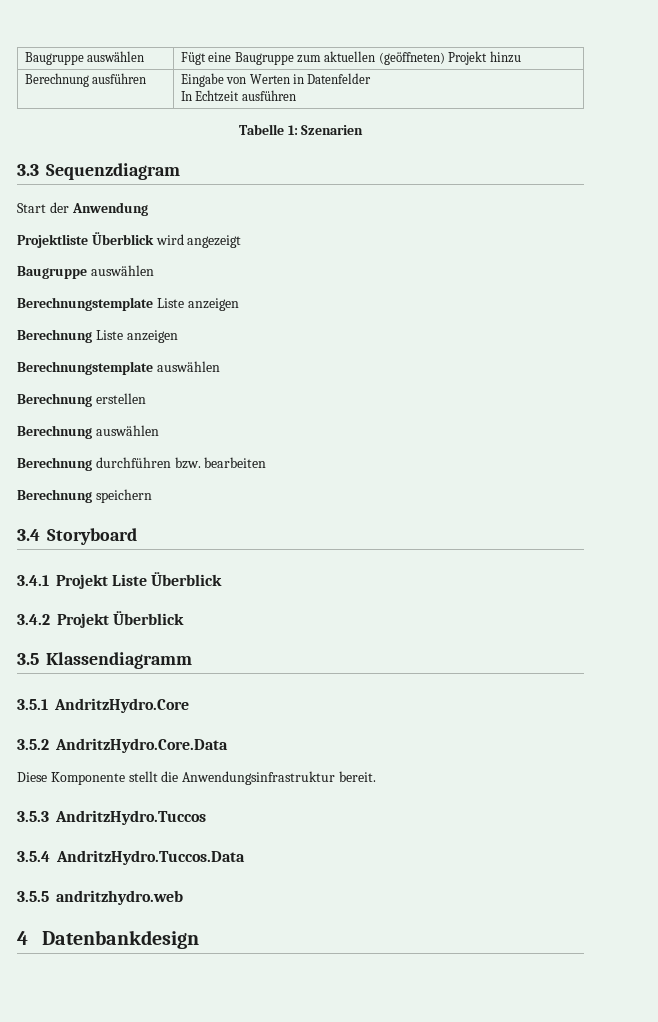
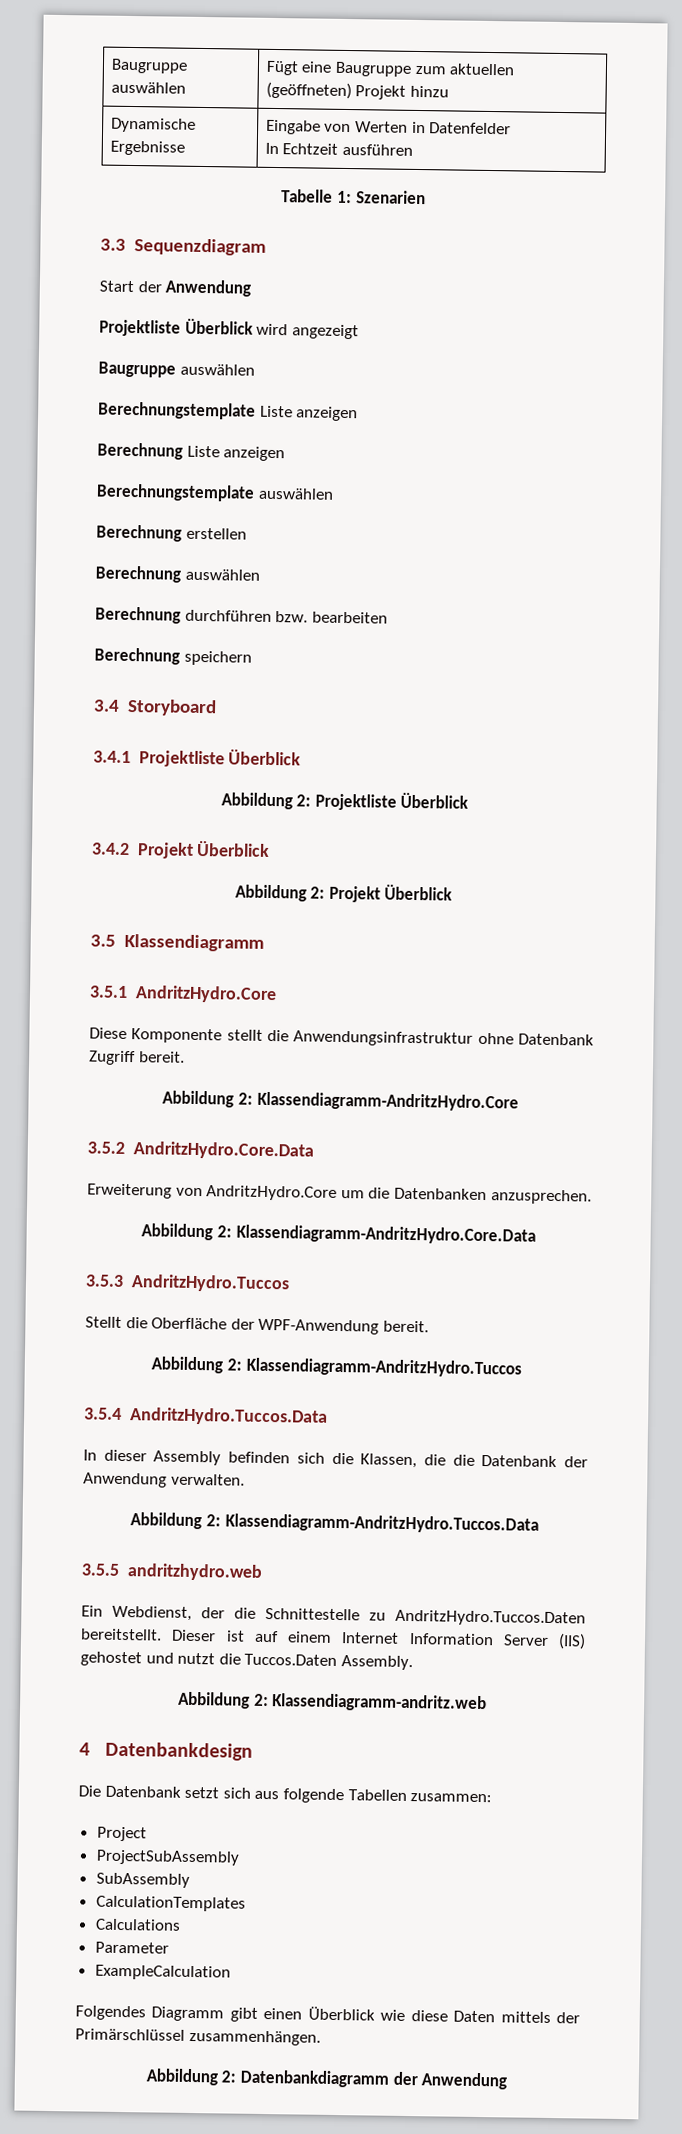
[24,73,147,87] Berechnung ausführen -> [110,117,196,133] [109,140,185,156] Dynamische Ergebnisse
[56,574,148,589] Projekt Liste -> [138,749,302,768] [220,792,397,811] Projektliste Überblick // Abbildung 2: Projektliste
(185, 618) none -> [234,884,454,903] // Abbildung 2: Projekt Überblick
[17,738,228,753] // 3.5.2 AndritzHydro.Core.Data -> (277, 994) none
[338,771,376,782] [17,810,206,825] [17,850,245,865] [17,890,183,905] [17,930,200,949] bereit. // 3.5.3 AndritzHydro.Tuccos // 3.5.4 AndritzHydro.Tuccos.Data // 3.5.5 andritzhydro.web // 4 Datenbankdesign -> [477,1032,594,1046] [89,1050,185,1066] [162,1090,519,1112] [87,1141,314,1160] [87,1183,592,1205] [141,1223,536,1245] [85,1274,290,1293] [85,1316,429,1335] [151,1356,522,1378] [84,1407,328,1426] [83,1449,588,1469] [83,1472,245,1488] [130,1512,539,1534] [81,1563,263,1581] [81,1605,586,1627] [80,1628,586,1650] [80,1651,413,1671] [177,1691,488,1713] [79,1741,253,1761] [78,1785,493,1804] [96,1826,147,1842] [95,1849,240,1866] [95,1872,190,1888] [95,1895,246,1912] [94,1918,181,1931] [94,1941,169,1954] [94,1964,231,1981] [75,2005,581,2024] [75,2028,321,2046] [145,2068,508,2090] ohne Datenbank Zugriff bereit. // Abbildung 2: Klassendiagramm-AndritzHydro.Core // 3.5.2 AndritzHydro.Core.Data // Erweiterung von AndritzHydro.Core um die Datenbanken anzusprechen. // Abbildung 2: Klassendiagramm-AndritzHydro.Core.Data // 3.5.3 AndritzHydro.Tuccos // Stellt die Oberfläche der WPF-Anwendung bereit. // Abbildung 2: Klassendiagramm-AndritzHydro.Tuccos // 3.5.4 AndritzHydro.Tuccos.Data // In dieser Assembly befinden sich die Klassen, die die Datenbank der Anwendung verwalten. // Abbildung 2: Klassendiagramm-AndritzHydro.Tuccos.Data // 3.5.5 andritzhydro.web // Ein Webdienst, der die Schnittestelle zu AndritzHydro.Tuccos.Daten bereitstellt. Dieser ist auf einem Internet Information Server (IIS) gehostet und nutzt die Tuccos.Daten Assembly. // Abbildung 2: Klassendiagramm-andritz.web // 4 Datenbankdesign // Die Datenbank setzt sich aus folgende Tabellen zusammen: // Project // ProjectSubAssembly // SubAssembly // CalculationTemplates // Calculations // Parameter // ExampleCalculation // Folgendes Diagramm gibt einen Überblick wie diese Daten mittels der Primärschlüssel zusammenhängen. // Abbildung 2: Datenbankdiagramm der Anwendung

